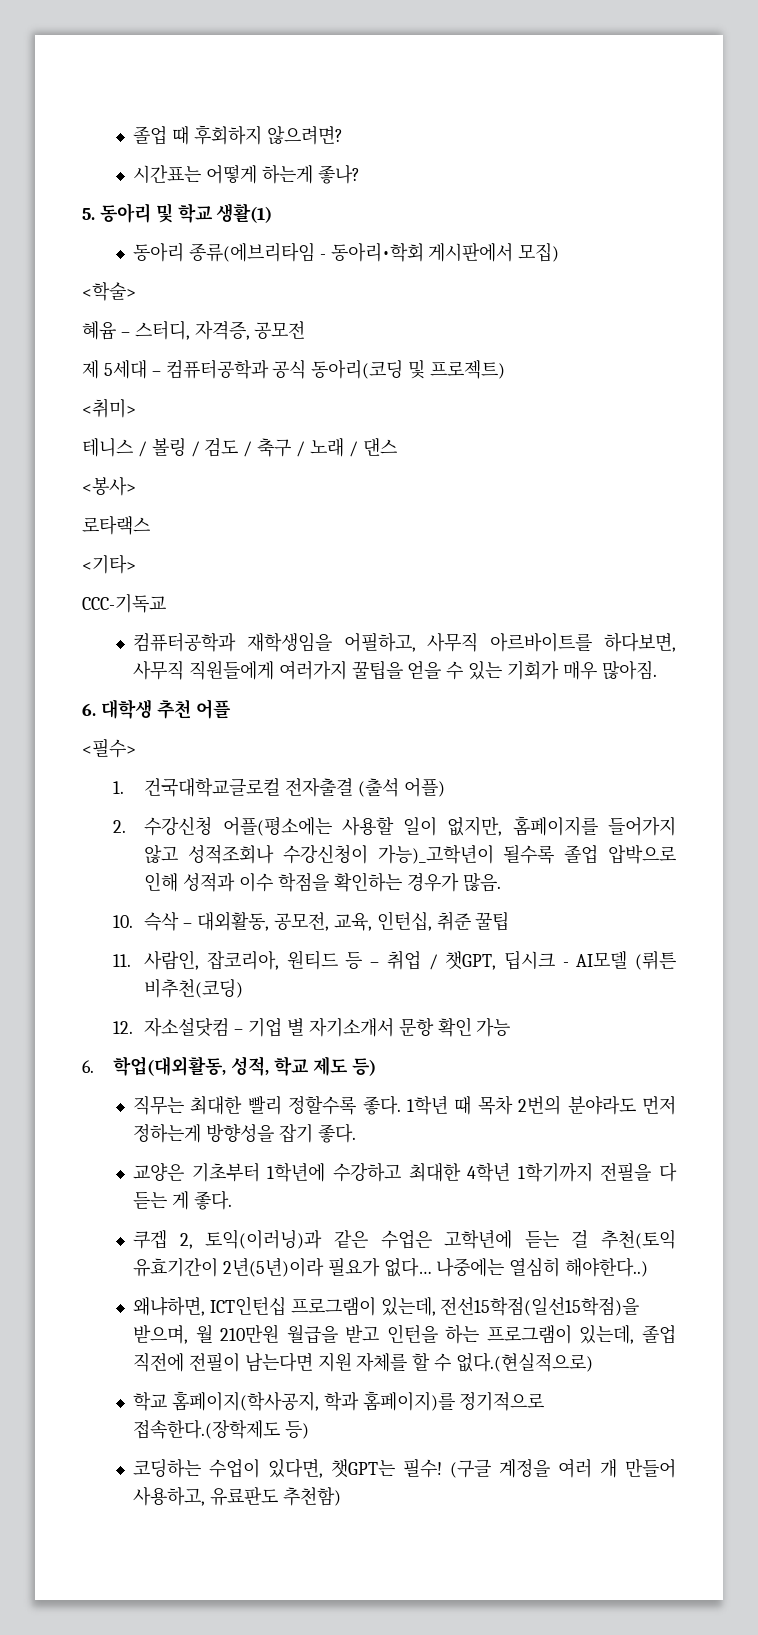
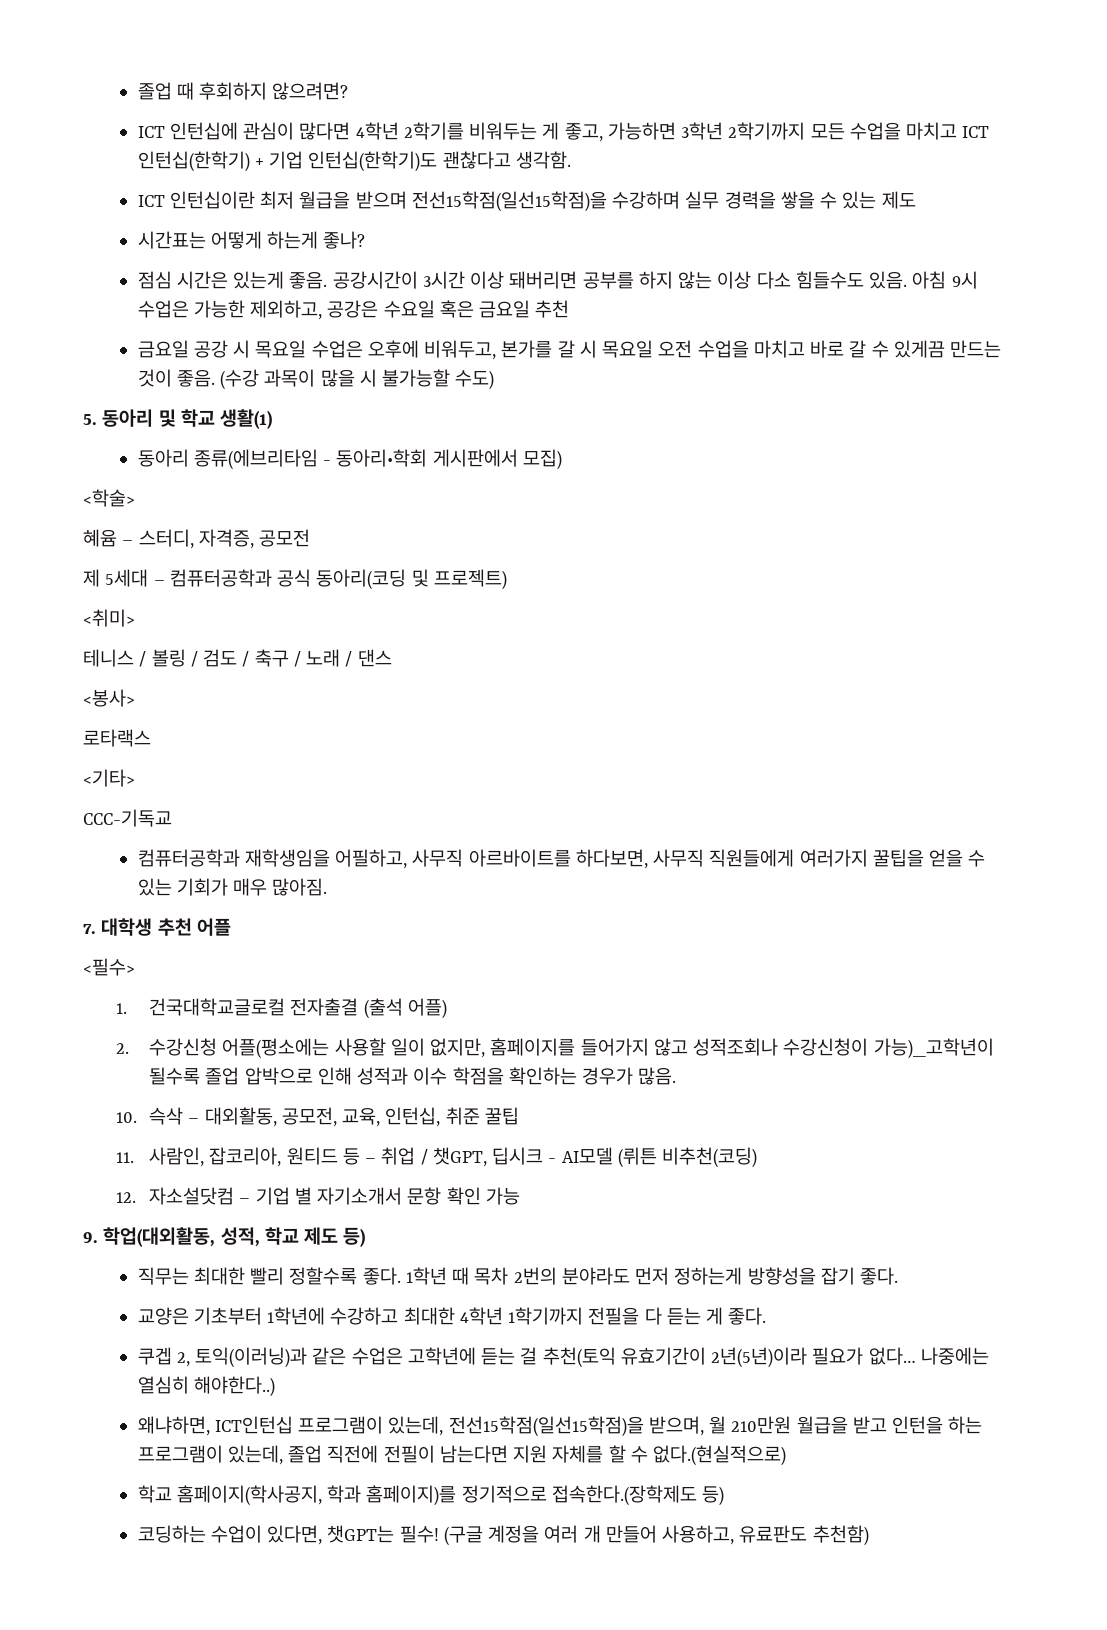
[132,165,360,184] 시간표는 어떻게 하는게 좋나? -> [137,122,990,142] [137,151,571,172] [137,191,916,212] [137,231,366,249] [137,271,978,289] [137,300,570,320] [137,340,1002,360] [137,369,495,390] ICT 인턴십에 관심이 많다면 4학년 2학기를 비워두는 게 좋고, 가능하면 3학년 2학기까지 모든 수업을 마치고 ICT 인턴십(한학기) + 기업 인턴십(한학기)도 괜찮다고 생각함. // ICT 인턴십이란 최저 월급을 받으며 전선15학점(일선15학점)을 수강하며 실무 경력을 쌓을 수 있는 제도 // 시간표는 어떻게 하는게 좋나? // 점심 시간은 있는게 좋음. 공강시간이 3시간 이상 돼버리면 공부를 하지 않는 이상 다소 힘들수도 있음. 아침 9시 수업은 가능한 제외하고, 공강은 수요일 혹은 금요일 추천 // 금요일 공강 시 목요일 수업은 오후에 비워두고, 본가를 갈 시 목요일 오전 수업을 마치고 바로 갈 수 있게끔 만드는 것이 좋음. (수강 과목이 많을 시 불가능할 수도)
[82,703,96,716] 6. -> [83,924,96,934] 7.
[82,1060,94,1073] 6. -> [83,1232,98,1243] 9.

